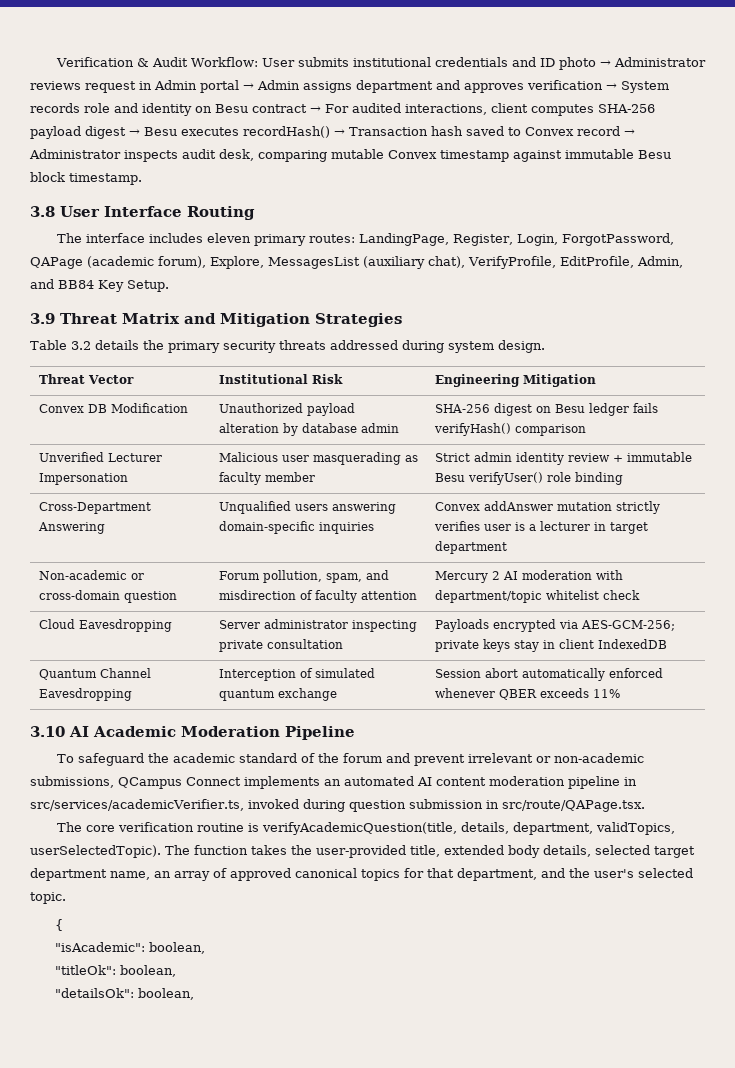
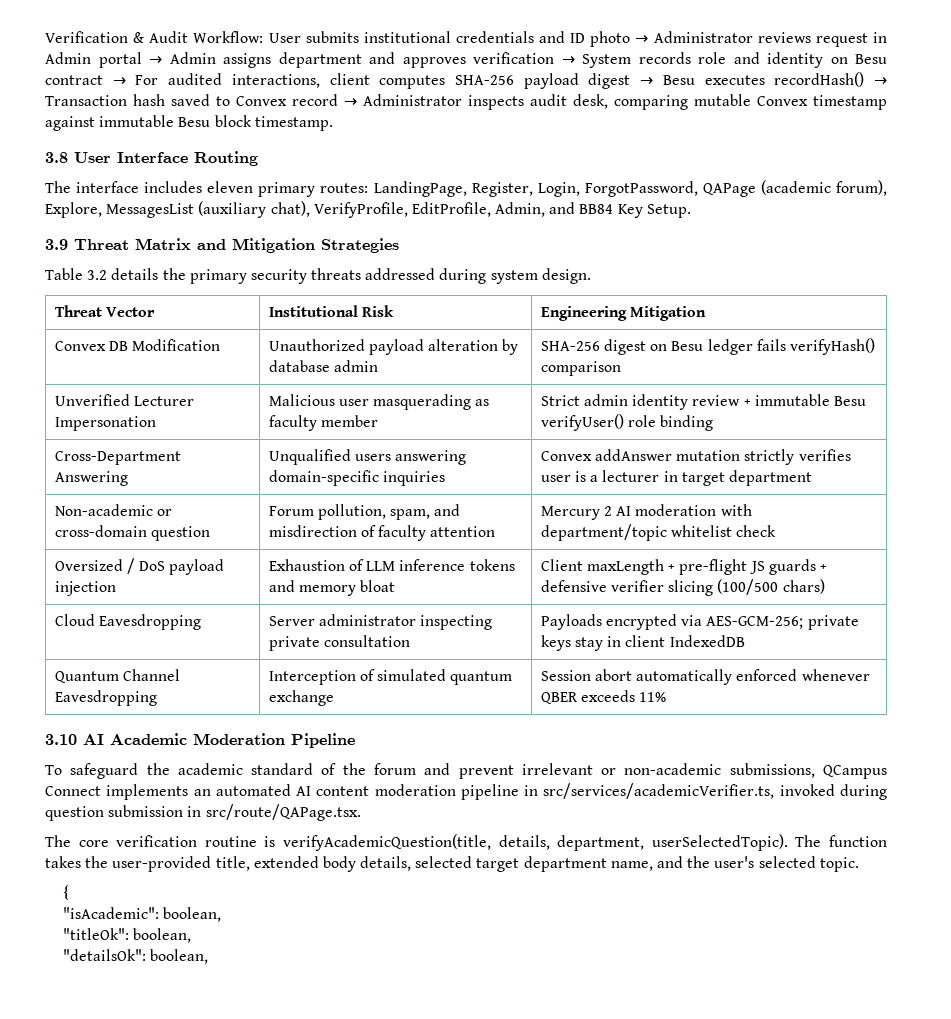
(640, 595) none -> [54,558,225,575] [54,581,116,596] [268,559,515,571] [268,580,396,596] [540,559,827,575] [540,579,825,596] // Oversized / DoS payload injection | Exhaustion of LLM inference tokens and memory bloat | Client maxLength + pre-flight JS guards + defensive verifier slicing (100/500 chars)
[595,822,675,835] validTopics, -> (645, 843) none
[154,868,537,881] an array of approved canonical topics for that department, -> (653, 866) none

